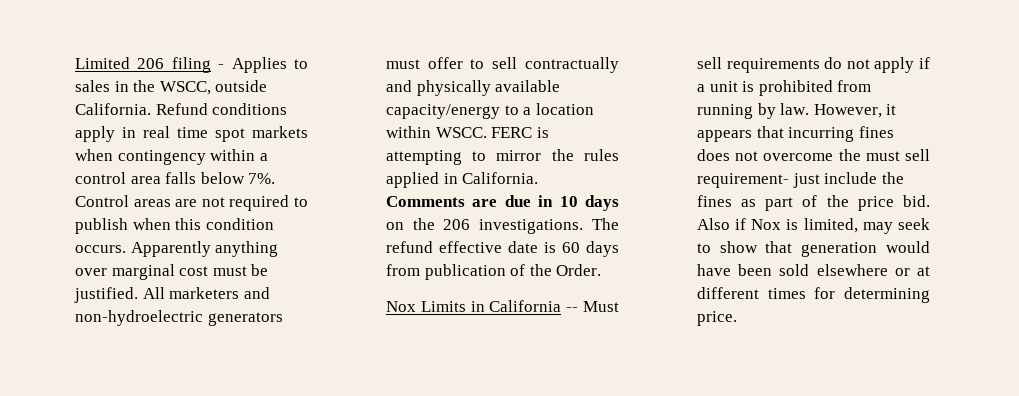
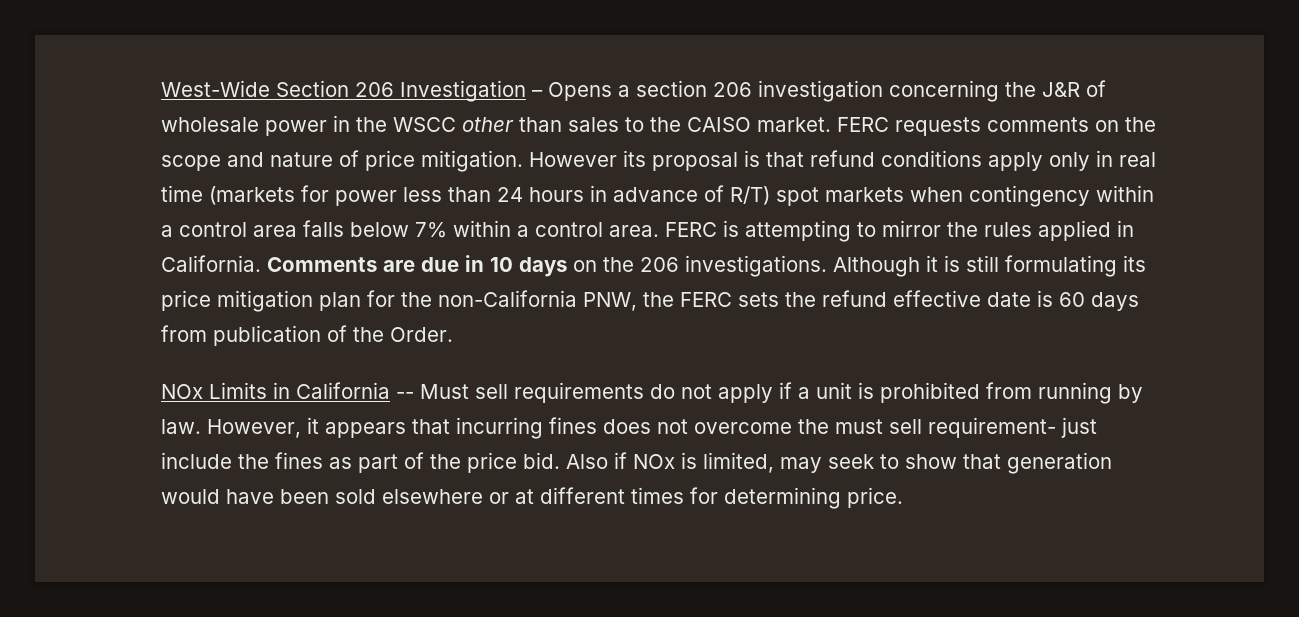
[74,57,308,73] [74,80,268,95] [74,103,208,115] Limited 206 filing - Applies to sales in the WSCC, outside California. Refund -> [160,80,1106,102] [160,115,1156,136] [160,150,875,172] West-Wide Section 206 Investigation – Opens a section 206 investigation concerning the J&R of wholesale power in the WSCC other than sales to the CAISO market. FERC requests comments on the scope and nature of price mitigation. However its proposal is that refund
(115, 134) none -> [1048,152,1090,171] only
(208, 132) none -> [208,185,770,206] (markets for power less than 24 hours in advance of R/T)
[248,173,276,184] [74,195,308,211] [74,218,274,234] [74,241,279,257] [74,264,269,280] [73,287,270,303] [74,310,283,326] [385,57,619,73] [385,80,561,96] [385,103,594,119] [385,126,487,138] 7%. Control areas are not required to publish when this condition occurs. Apparently anything over marginal cost must be justified. All marketers and non-hydroelectric generators must offer to sell contractually and physically available capacity/energy to a location within WSCC. -> [414,220,659,238] 7% within a control area.
[592,218,619,230] The -> [832,255,1146,277] [160,290,816,312] Although it is still formulating its price mitigation plan for the non-California PNW, the FERC sets the
[385,301,416,312] Nox -> [160,384,203,399] NOx
[751,219,782,230] Nox -> [632,454,675,469] NOx

